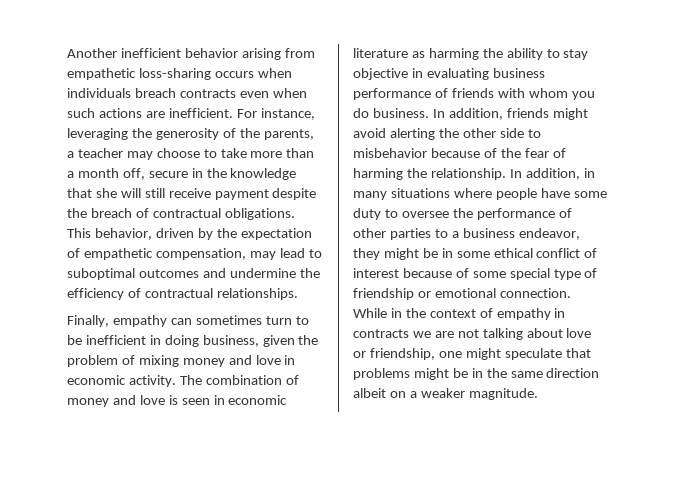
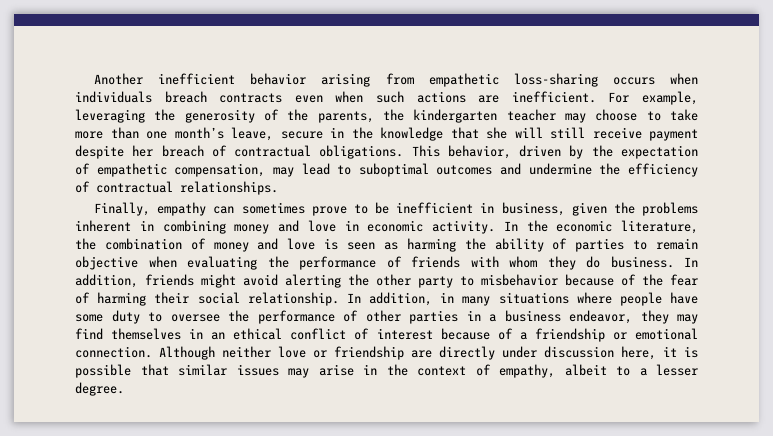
[260,108,315,120] instance, -> [642,91,699,105] example,
[67,151,74,158] a -> [383,109,498,123] the kindergarten
[67,168,145,180] a month off, -> [146,127,273,141] one month’s leave,
[67,208,87,218] the -> [132,145,154,157] her
[265,316,292,325] turn -> [311,206,347,216] prove
[164,335,199,347] doing -> (495, 207) none
[67,355,179,367] problem of mixing -> [642,202,698,216] [75,220,226,234] problems inherent in combining
[179,375,202,385] The -> [503,220,698,234] [75,238,96,250] In the economic literature, the
[213,395,288,405] [353,48,408,58] in economic literature -> (376, 246) none
[546,49,589,60] [353,68,545,80] to stay objective in evaluating business -> [552,238,699,252] [75,256,289,270] of parties to remain objective when evaluating the
[571,91,595,100] you -> [547,256,576,270] they
[499,128,524,138] side -> [418,276,453,288] party
[406,168,427,178] the -> [154,292,240,304] their social
[434,229,448,238] to -> [466,310,481,321] in
[383,248,490,260] might be in some -> [677,314,698,324] [75,328,226,340] may find themselves in an
[472,268,598,280] [353,288,571,300] [353,308,566,320] [353,328,592,340] [353,348,591,360] [353,368,600,380] [353,388,538,400] some special type of friendship or emotional connection. While in the context of empathy in contracts we are not talking about love or friendship, one might speculate that problems might be in the same direction albeit on a weaker magnitude. -> [519,328,699,342] [75,346,698,360] [75,364,698,378] [75,382,124,396] a friendship or emotional connection. Although neither love or friendship are directly under discussion here, it is possible that similar issues may arise in the context of empathy, albeit to a lesser degree.

